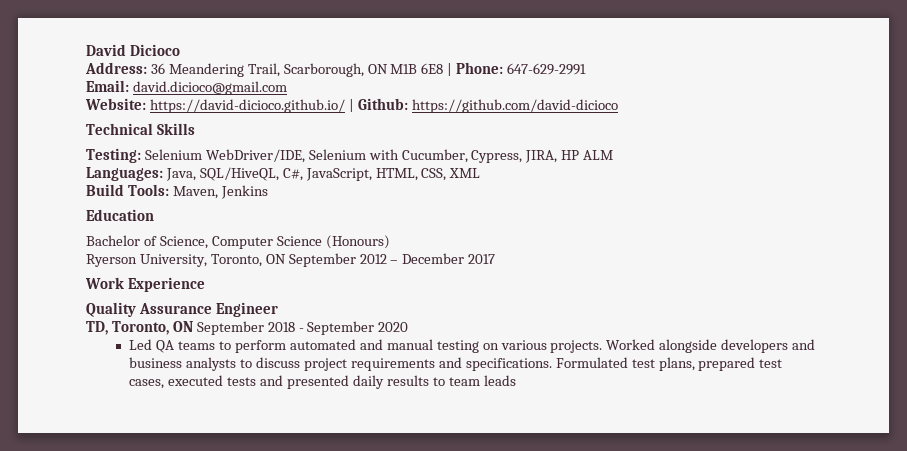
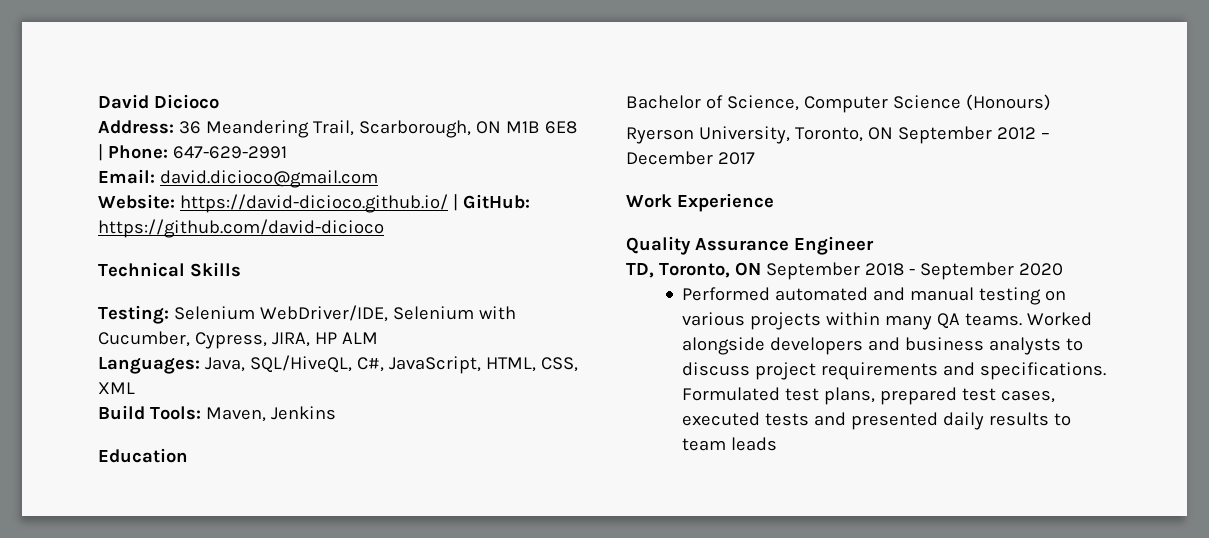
[357,98,408,110] Github: -> [462,194,530,209] GitHub:
[129,339,287,353] Led QA teams to perform -> [682,287,771,301] Performed
[550,340,603,353] projects. -> [750,312,1023,330] projects within many QA teams.

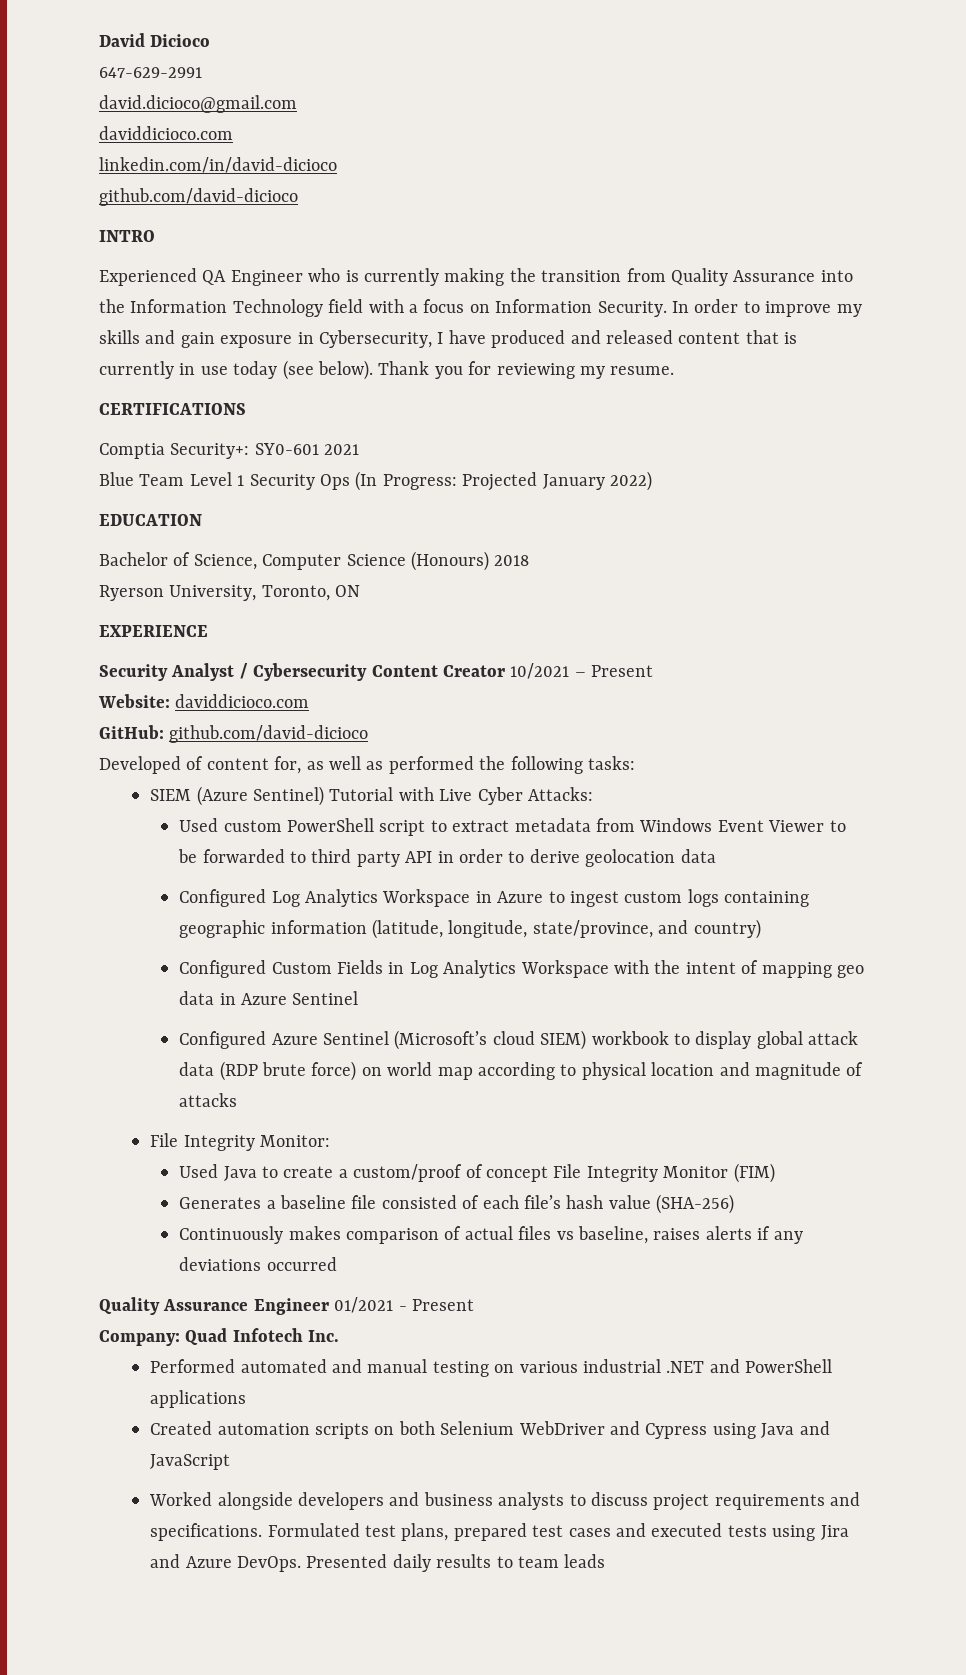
[98,120,577,138] [98,144,168,161] Address: 36 Meandering Trail, Scarborough, ON M1B 6E8 | Phone: -> (211, 40) none
[98,169,155,184] Email: -> (202, 72) none
[98,194,530,213] [98,219,384,238] [98,262,241,277] [98,305,516,324] [98,331,378,349] [98,355,578,374] [98,382,135,394] [98,405,336,422] [98,448,188,463] Website: https://david-dicioco.github.io/ | GitHub: https://github.com/david-dicioco // Technical Skills // Testing: Selenium WebDriver/IDE, Selenium with Cucumber, Cypress, JIRA, HP ALM // Languages: Java, SQL/HiveQL, C#, JavaScript, HTML, CSS, XML // Build Tools: Maven, Jenkins // Education -> [99,126,233,140] [99,157,337,173] [99,188,298,206] [99,230,155,242] [99,268,853,286] [99,299,862,317] [99,330,798,348] [99,360,675,380] [99,403,246,415] [99,443,360,459] [99,471,652,491] [99,514,202,526] daviddicioco.com // linkedin.com/in/david-dicioco // github.com/david-dicioco // INTRO // Experienced QA Engineer who is currently making the transition from Quality Assurance into the Information Technology field with a focus on Information Security. In order to improve my skills and gain exposure in Cybersecurity, I have produced and released content that is currently in use today (see below). Thank you for reviewing my resume. // CERTIFICATIONS // Comptia Security+: SY0-601 2021 // Blue Team Level 1 Security Ops (In Progress: Projected January 2022) // EDUCATION
(1051, 102) none -> [494,555,530,566] 2018
[897,126,1050,144] [626,151,755,165] [626,193,774,212] [626,236,874,255] [626,262,1063,280] September 2012 – December 2017 // Work Experience // Quality Assurance Engineer // TD, Toronto, ON September 2018 - September 2020 -> [99,625,208,637] [99,663,654,681] [98,694,310,708] [99,725,369,743] [99,756,635,774] [150,786,593,806] [179,818,846,836] [178,849,716,867] [179,889,810,907] [179,919,761,939] [179,960,865,978] [179,991,359,1005] [179,1030,859,1050] [179,1061,864,1081] [179,1093,238,1107] [150,1133,330,1151] [179,1163,775,1183] [179,1194,735,1214] [179,1226,803,1244] [179,1257,337,1271] [99,1297,474,1315] [99,1328,340,1346] // EXPERIENCE // Security Analyst / Cybersecurity Content Creator 10/2021 – Present // Website: daviddicioco.com // GitHub: github.com/david-dicioco // Developed of content for, as well as performed the following tasks: // SIEM (Azure Sentinel) Tutorial with Live Cyber Attacks: // Used custom PowerShell script to extract metadata from Windows Event Viewer to be forwarded to third party API in order to derive geolocation data // Configured Log Analytics Workspace in Azure to ingest custom logs containing geographic information (latitude, longitude, state/province, and country) // Configured Custom Fields in Log Analytics Workspace with the intent of mapping geo data in Azure Sentinel // Configured Azure Sentinel (Microsoft’s cloud SIEM) workbook to display global attack data (RDP brute force) on world map according to physical location and magnitude of attacks // File Integrity Monitor: // Used Java to create a custom/proof of concept File Integrity Monitor (FIM) // Generates a baseline file consisted of each file’s hash value (SHA-256) // Continuously makes comparison of actual files vs baseline, raises alerts if any deviations occurred // Quality Assurance Engineer 01/2021 - Present // Company: Quad Infotech Inc.
[750,312,1023,330] projects within many QA teams. -> [582,1359,833,1373] [150,1390,247,1408] [150,1421,830,1439] [150,1454,231,1470] industrial .NET and PowerShell applications // Created automation scripts on both Selenium WebDriver and Cypress using Java and JavaScript //
[1001,390,1056,403] [682,412,939,430] cases, executed tests and presented -> [568,1523,849,1541] [150,1554,388,1572] cases and executed tests using Jira and Azure DevOps. Presented

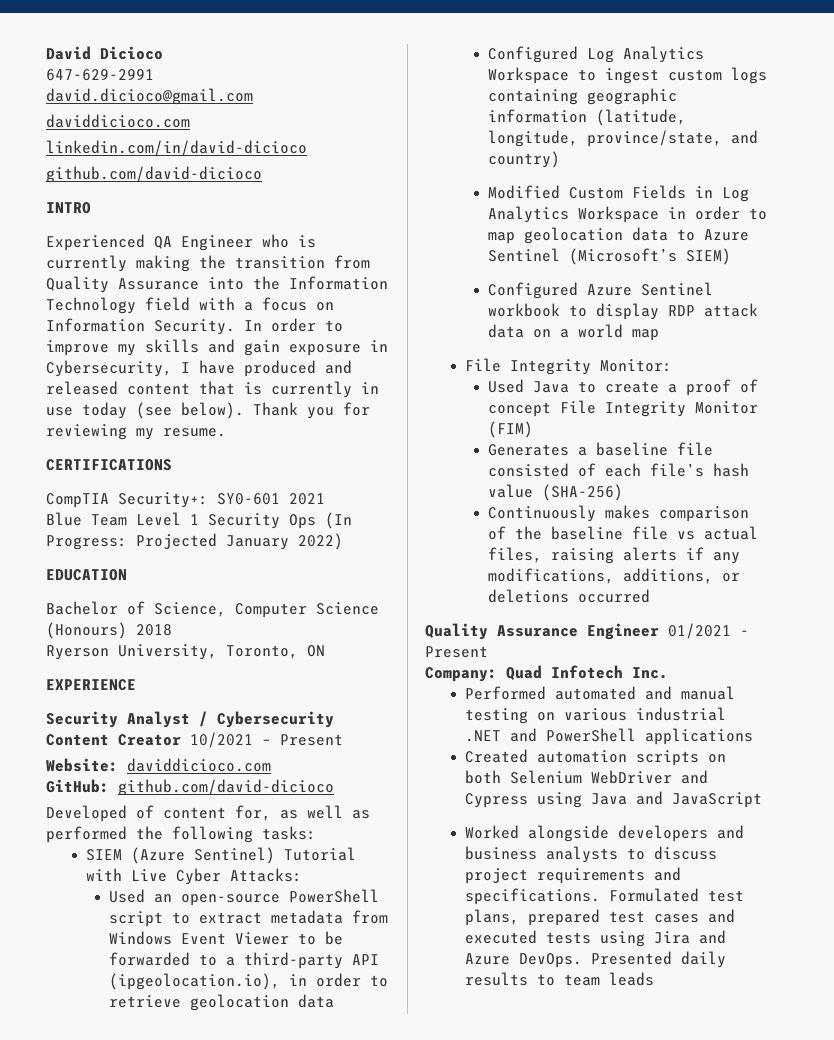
[99,443,165,459] Comptia -> [46,493,109,508] CompTIA
[223,820,282,832] custom -> [154,894,281,906] an open-source
[311,849,580,867] third party API in order to derive -> [226,952,380,969] [109,973,389,990] [109,995,182,1008] a third-party API (ipgeolocation.io), in order to retrieve
[475,891,544,903] in Azure -> (570, 75) none
[532,920,653,938] state/province, -> [587,130,723,147] province/state,
[179,960,267,978] Configured -> [488,185,561,199] Modified
[614,960,865,978] [179,991,359,1005] with the intent of mapping geo data in Azure Sentinel -> [668,206,768,220] [488,227,750,244] [488,248,732,265] in order to map geolocation data to Azure Sentinel (Microsoft’s SIEM)
[394,1030,587,1050] (Microsoft’s cloud SIEM) -> (714, 289) none
[756,1031,803,1049] global -> [668,305,696,316] RDP
[219,1061,864,1081] [179,1093,238,1107] (RDP brute force) on world map according to physical location and magnitude of attacks -> [533,324,660,341] on a world map
[353,1164,463,1182] custom/proof -> [686,379,732,396] proof
[464,1226,803,1244] [179,1257,262,1271] actual files vs baseline, raises alerts if any deviations -> [515,526,759,540] [488,547,741,564] [488,568,741,584] [488,589,570,603] the baseline file vs actual files, raising alerts if any modifications, additions, or deletions

